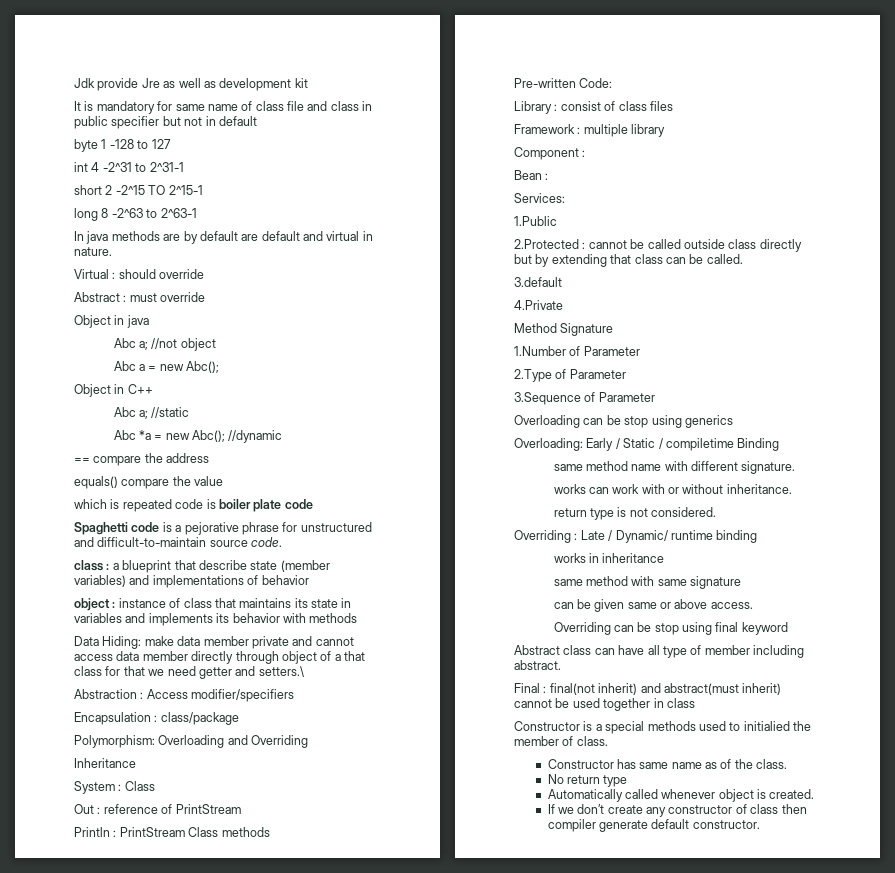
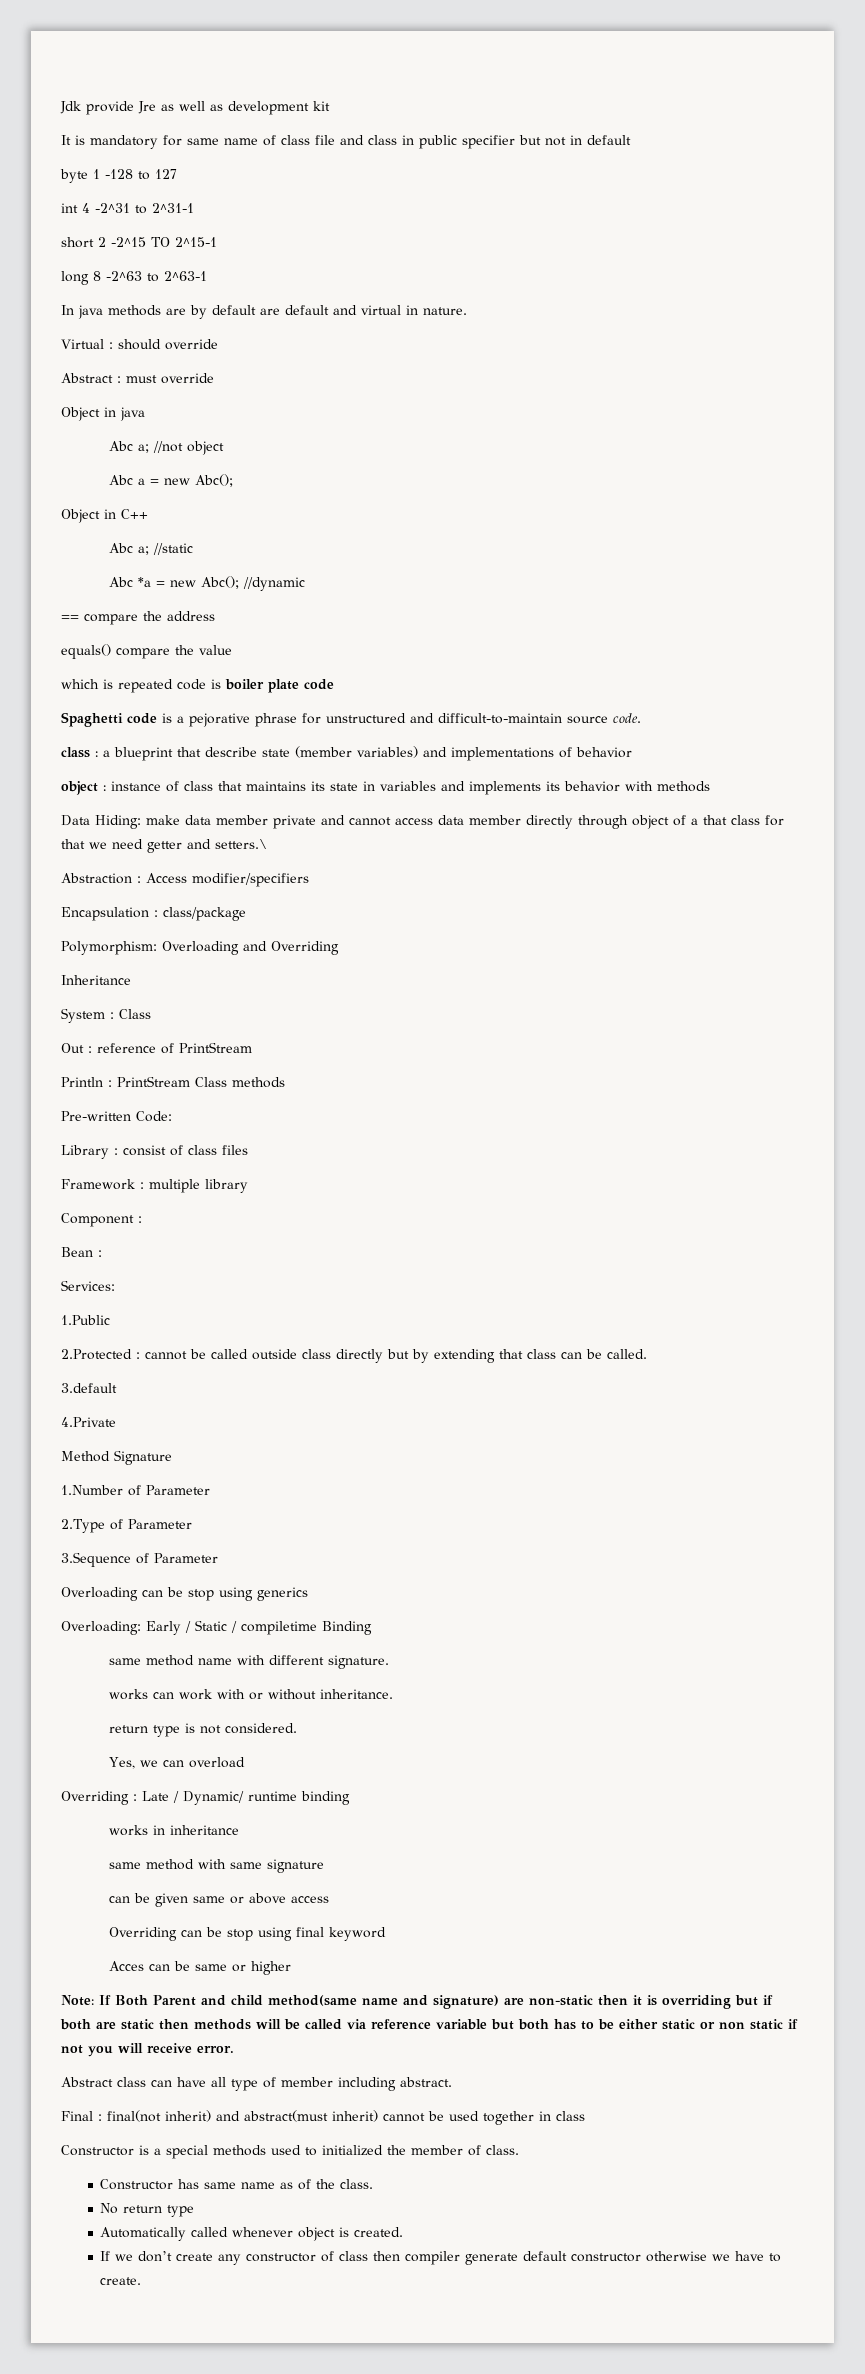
(717, 512) none -> [108,1757,245,1769] // Yes, we can overload
[710,602,753,609] access. -> [290,1896,329,1903] access
(788, 628) none -> [108,1961,291,1975] [61,1995,773,2009] [60,2019,798,2030] [61,2043,234,2057] // Acces can be same or higher // Note: If Both Parent and child method(same name and signature) are non-static then it is overriding but if both are static then methods will be called via reference variable but both has to be either static or non static if not you will receive error.
[743,721,790,731] initialied -> [322,2145,383,2156] initialized
[692,820,760,829] constructor. -> [571,2251,782,2262] [100,2277,142,2285] constructor otherwise we have to create.

